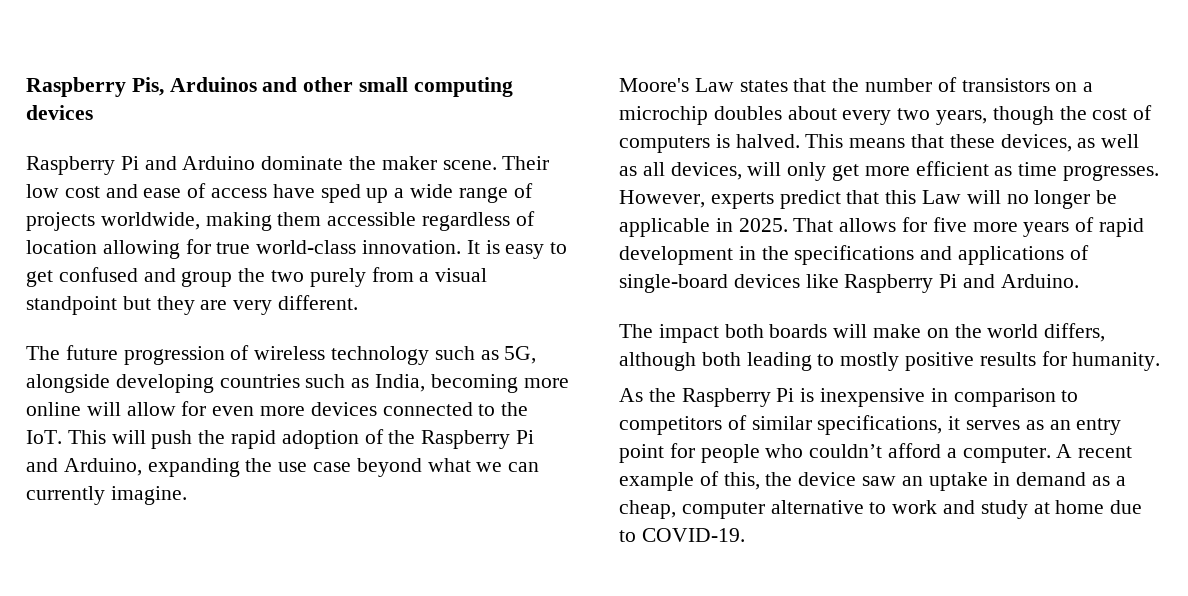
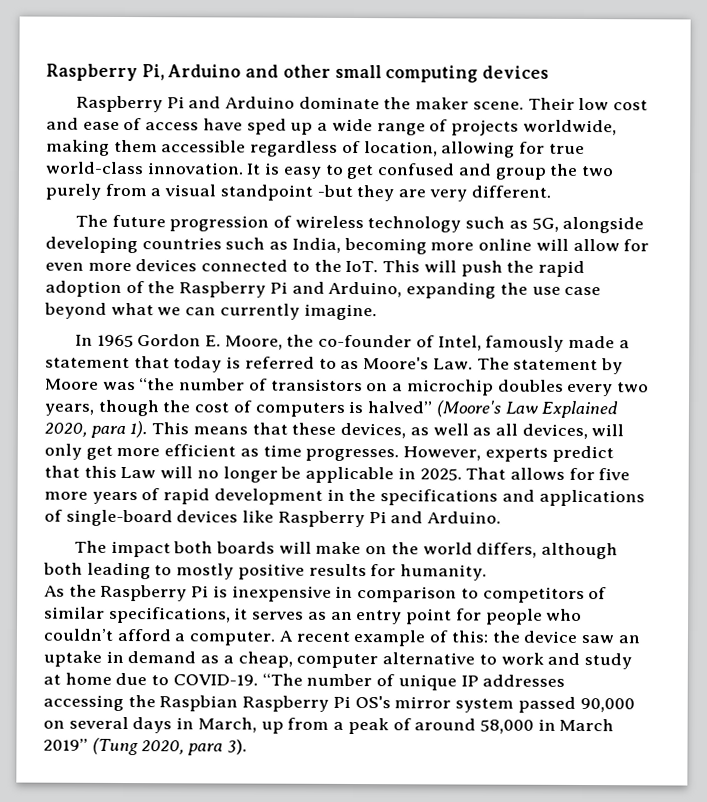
[26,77,257,97] Raspberry Pis, Arduinos -> [46,63,242,82] Raspberry Pi, Arduino
[26,240,97,254] location -> [363,141,438,157] location,
[122,296,151,310] but -> [316,184,353,197] -but
[619,78,860,92] Moore's Law states that the -> [74,334,630,352] [45,356,623,375] [45,378,176,391] In 1965 Gordon E. Moore, the co-founder of Intel, famously made a statement that today is referred to as Moore's Law. The statement by Moore was “the
[787,106,837,120] about -> (564, 385) none
[735,134,800,148] halved. -> [367,400,620,419] [44,421,148,439] halved” (Moore's Law Explained 2020, para 1).
[723,472,760,490] this, -> [450,630,488,643] this:
(745, 535) none -> [261,673,566,691] [43,694,635,713] [43,716,615,735] [43,737,247,756] “The number of unique IP addresses accessing the Raspbian Raspberry Pi OS's mirror system passed 90,000 on several days in March, up from a peak of around 58,000 in March 2019” (Tung 2020, para 3).

